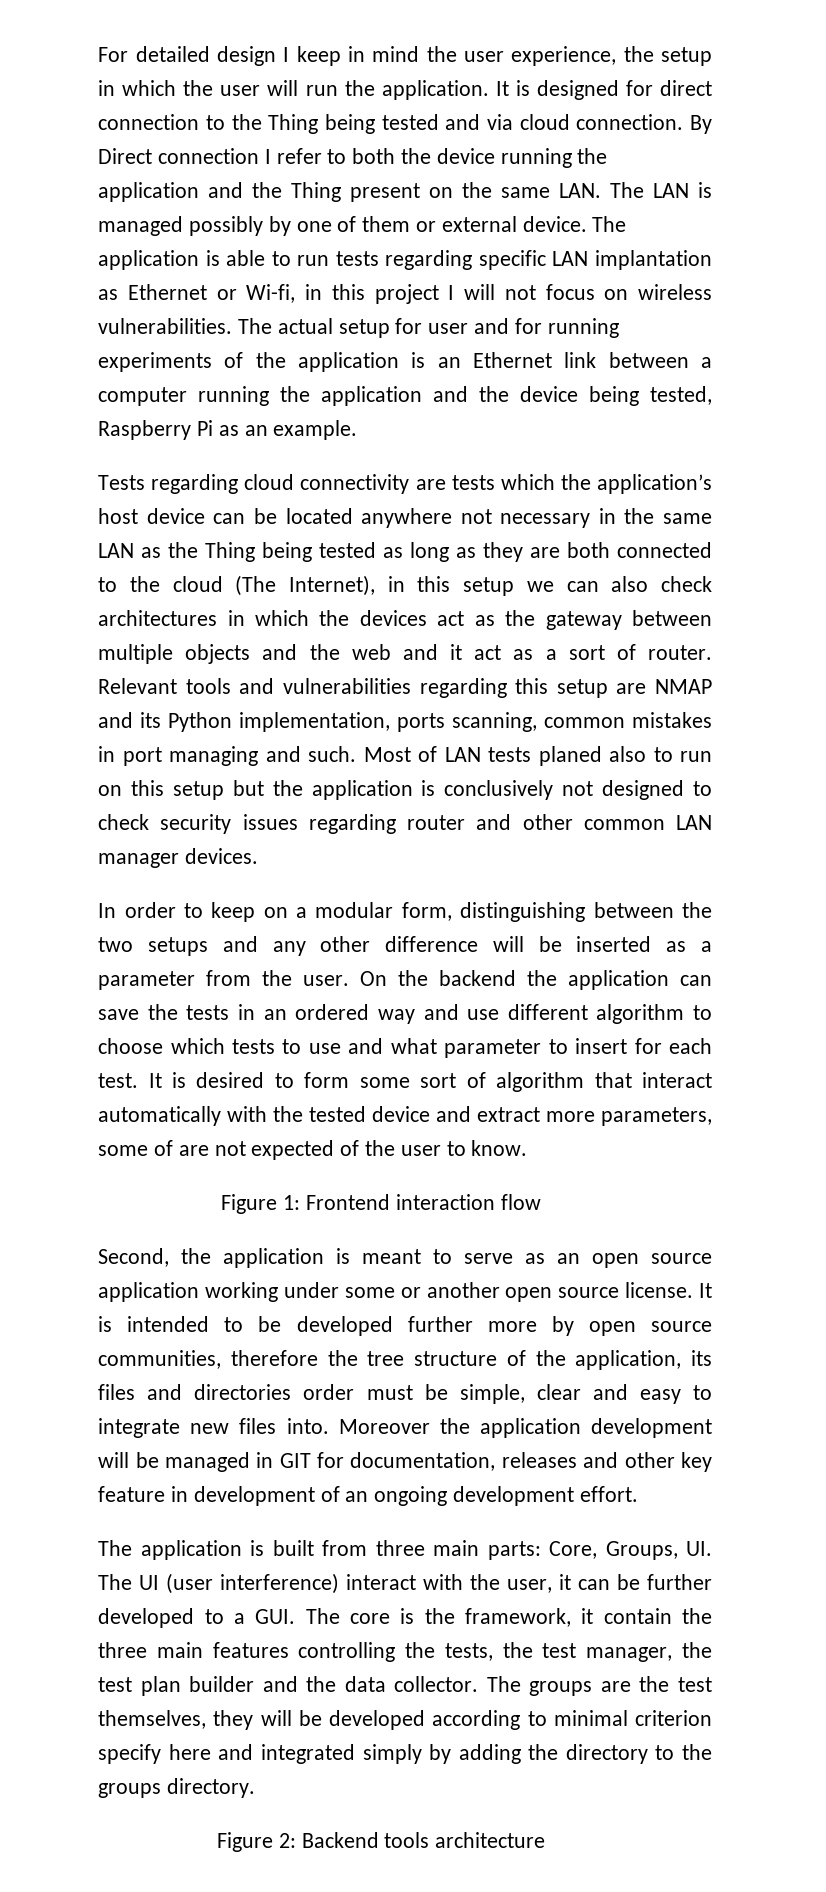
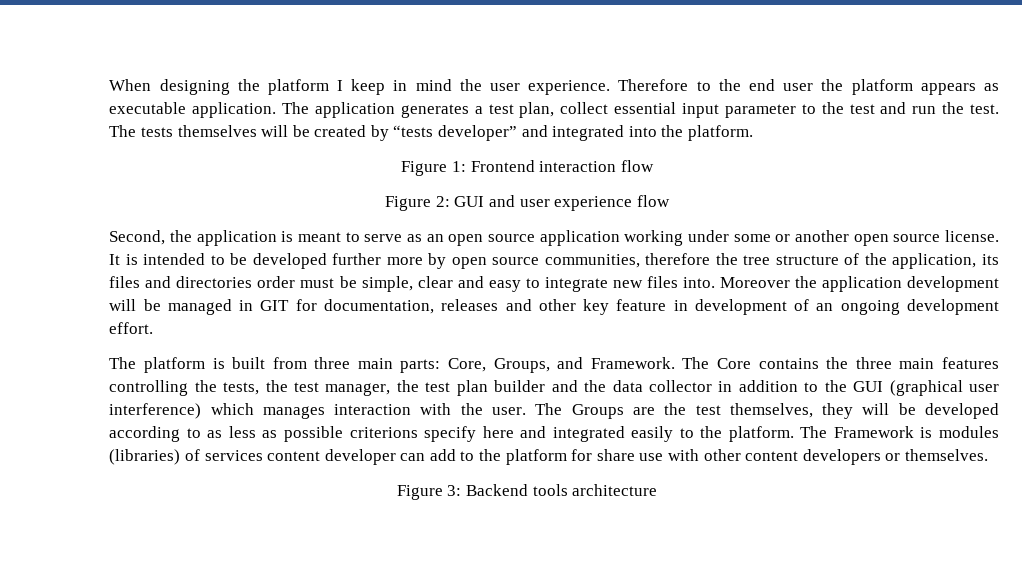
[98,46,276,66] For detailed design -> [109,79,329,95] When designing the platform
[511,46,712,66] [98,80,713,100] [98,114,713,134] [98,148,608,168] [98,182,712,202] [98,216,627,236] [98,250,712,270] [98,284,712,304] [98,318,619,338] [98,352,712,372] [98,386,713,406] [98,420,358,440] [98,474,713,494] [98,508,712,528] [98,542,712,562] [98,575,712,596] [98,610,713,630] [98,644,713,664] [98,678,712,698] [98,712,713,732] [98,746,713,766] [98,780,712,800] [98,814,712,834] [98,848,258,868] [98,902,712,922] [98,936,712,956] [98,970,712,990] [98,1004,712,1024] [98,1038,712,1058] [98,1072,712,1092] [98,1106,713,1126] [98,1140,528,1160] experience, the setup in which the user will run the application. It is designed for direct connection to the Thing being tested and via cloud connection. By Direct connection I refer to both the device running the application and the Thing present on the same LAN. The LAN is managed possibly by one of them or external device. The application is able to run tests regarding specific LAN implantation as Ethernet or Wi-fi, in this project I will not focus on wireless vulnerabilities. The actual setup for user and for running experiments of the application is an Ethernet link between a computer running the application and the device being tested, Raspberry Pi as an example. // Tests regarding cloud connectivity are tests which the application’s host device can be located anywhere not necessary in the same LAN as the Thing being tested as long as they are both connected to the cloud (The Internet), in this setup we can also check architectures in which the devices act as the gateway between multiple objects and the web and it act as a sort of router. Relevant tools and vulnerabilities regarding this setup are NMAP and its Python implementation, ports scanning, common mistakes in port managing and such. Most of LAN tests planed also to run on this setup but the application is conclusively not designed to check security issues regarding router and other common LAN manager devices. // In order to keep on a modular form, distinguishing between the two setups and any other difference will be inserted as a parameter from the user. On the backend the application can save the tests in an ordered way and use different algorithm to choose which tests to use and what parameter to insert for each test. It is desired to form some sort of algorithm that interact automatically with the tested device and extract more parameters, some of are not expected of the user to know. -> [528,79,999,95] [109,102,1000,118] [109,125,753,141] experience. Therefore to the end user the platform appears as executable application. The application generates a test plan, collect essential input parameter to the test and run the test. The tests themselves will be created by “tests developer” and integrated into the platform.
(541, 1202) none -> [385,195,670,211] // Figure 2: GUI and user experience flow
[140,1540,242,1560] application -> [143,357,205,373] platform
[686,1541,712,1556] [98,1573,712,1594] [98,1608,672,1628] UI. The UI (user interference) interact with the user, it can be further developed to a GUI. The core is the framework, it contain -> [557,357,819,369] and Framework. The Core contains
[394,1676,593,1696] collector. The groups -> [648,380,1000,396] [109,403,624,419] collector in addition to the GUI (graphical user interference) which manages interaction with the user. The Groups
[553,1710,713,1726] [98,1744,712,1764] [98,1778,255,1798] [216,1832,296,1852] minimal criterion specify here and integrated simply by adding the directory to the groups directory. // Figure 2: -> [207,426,999,442] [109,449,988,465] [396,485,462,500] as less as possible criterions specify here and integrated easily to the platform. The Framework is modules (libraries) of services content developer can add to the platform for share use with other content developers or themselves. // Figure 3:

